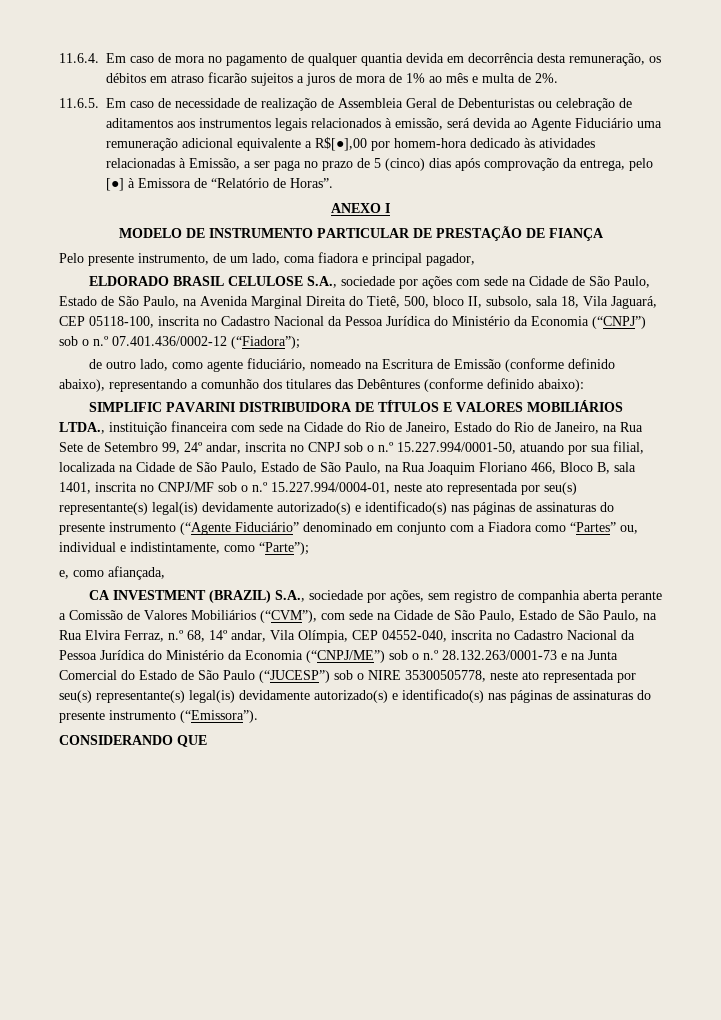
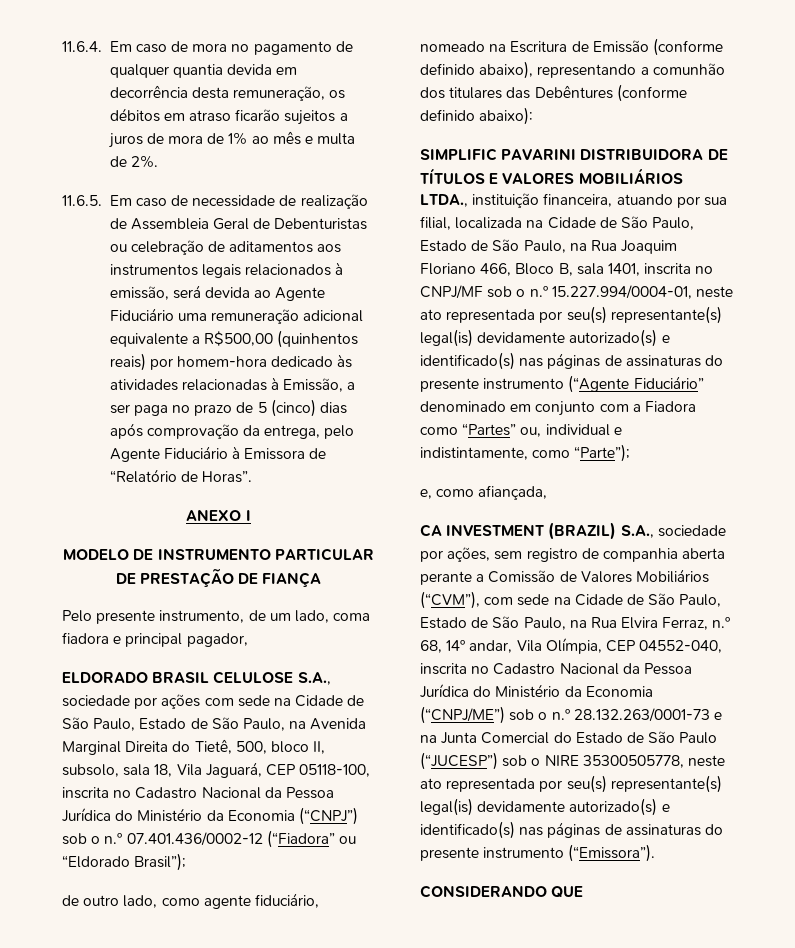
[315,137,367,151] R$[●],00 -> [204,330,359,348] [109,353,146,371] R$500,00 (quinhentos reais)
[106,178,124,191] [●] -> [109,446,228,462] Agente Fiduciário
[231,336,300,349] (“Fiadora”); -> [266,830,356,848] [62,853,187,871] (“Fiadora” ou “Eldorado Brasil”);
[171,421,643,434] [59,442,516,454] financeira com sede na Cidade do Rio de Janeiro, Estado do Rio de Janeiro, na Rua Sete de Setembro 99, 24º andar, inscrita no CNPJ sob o n.º 15.227.994/0001-50, -> [543,193,613,207] financeira,

